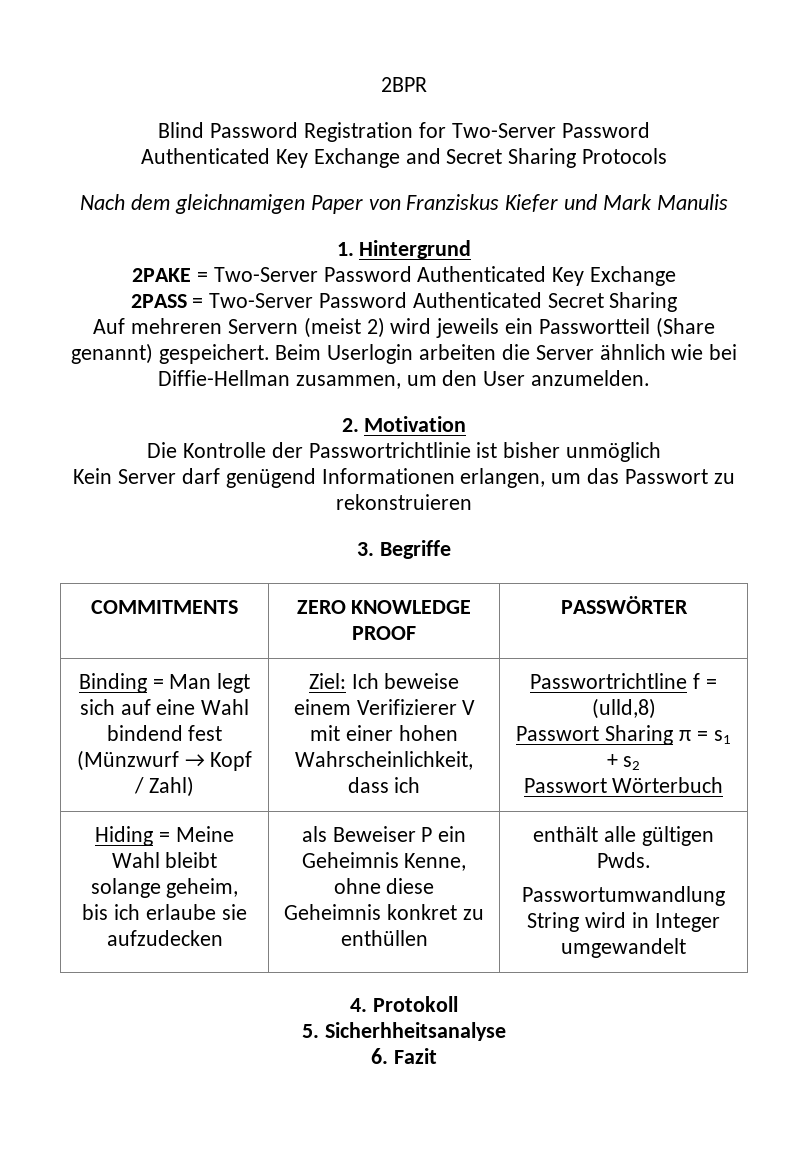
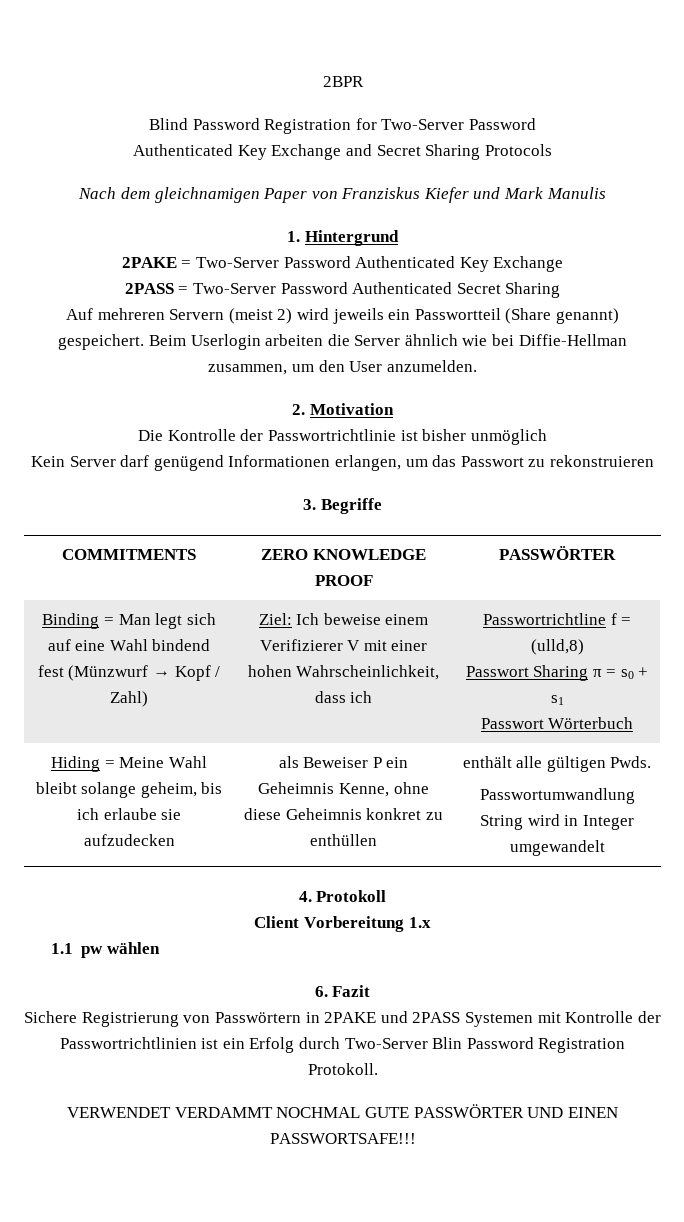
(708, 736) none -> [620,667,649,679] s0 +
[606,754,641,770] + s2 -> (564, 700) none
[302,1022,506,1041] [371,1048,437,1064] 5. Sicherhheitsanalyse // 6. Fazit -> [254,916,431,932] [50,942,160,958] [314,985,371,997] [24,1011,661,1027] [59,1037,626,1053] [307,1063,378,1075] [67,1104,618,1118] [269,1133,416,1144] Client Vorbereitung 1.x // 1.1 pw wählen // 6. Fazit // Sichere Registrierung von Passwörtern in 2PAKE und 2PASS Systemen mit Kontrolle der Passwortrichtlinien ist ein Erfolg durch Two-Server Blin Password Registration Protokoll. // VERWENDET VERDAMMT NOCHMAL GUTE PASSWÖRTER UND EINEN PASSWORTSAFE!!!

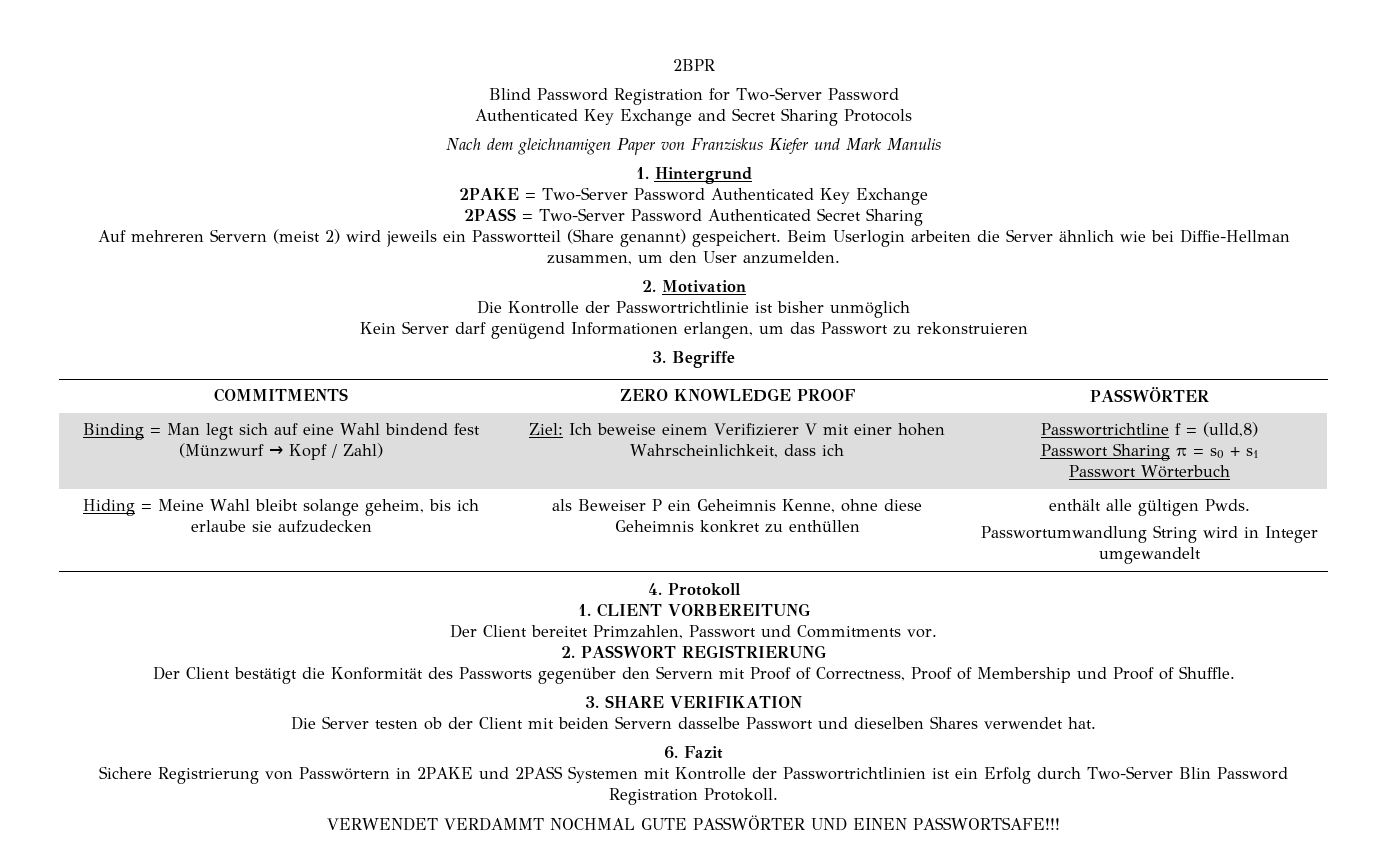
[254,916,431,932] [50,942,160,958] Client Vorbereitung 1.x // 1.1 pw wählen -> [577,603,810,617] [450,624,938,639] [561,645,826,658] [152,666,1235,684] [585,695,803,708] [291,716,1096,730] 1. CLIENT VORBEREITUNG // Der Client bereitet Primzahlen, Passwort und Commitments vor. // 2. PASSWORT REGISTRIERUNG // Der Client bestätigt die Konformität des Passworts gegenüber den Servern mit Proof of Correctness, Proof of Membership und Proof of Shuffle. // 3. SHARE VERIFIKATION // Die Server testen ob der Client mit beiden Servern dasselbe Passwort und dieselben Shares verwendet hat.

